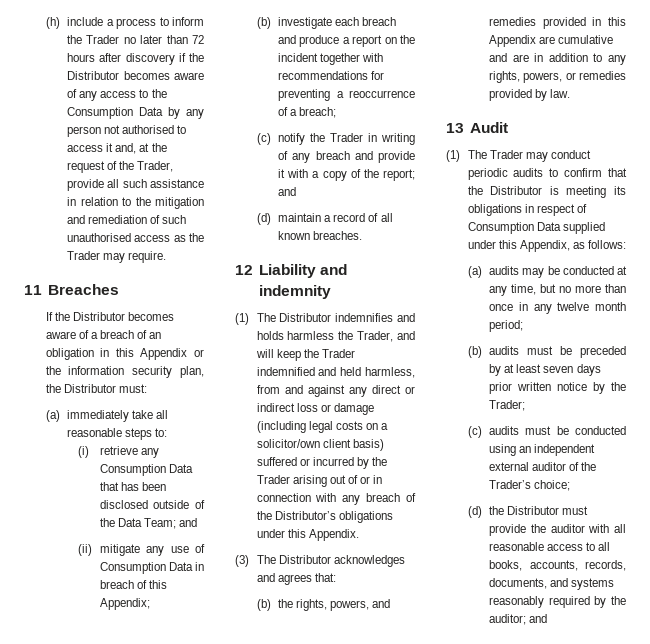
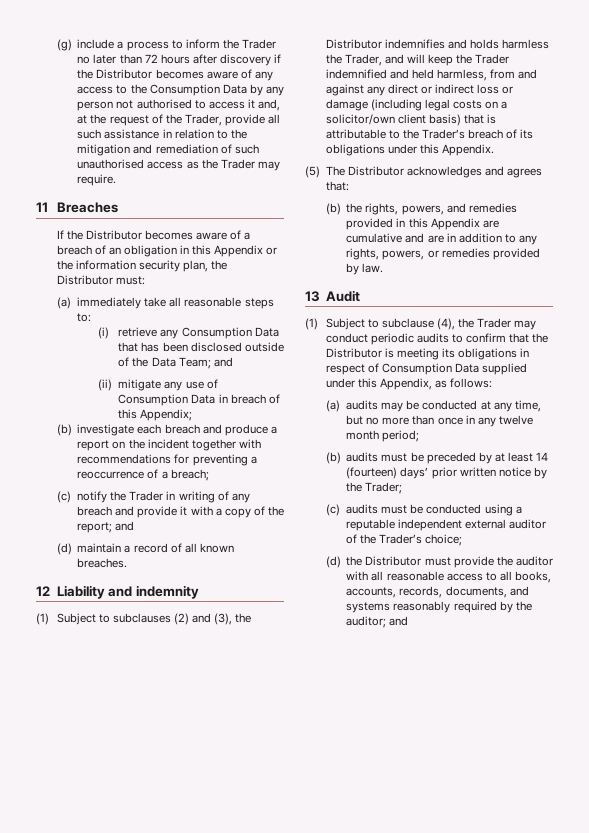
[45,17,60,29] (h) -> [56,39,72,51] (g)
[256,313,276,322] The -> [56,613,252,625] Subject to subclauses (2) and (3), the
[256,457,387,469] [256,475,383,487] [256,493,416,505] [256,511,336,520] suffered or incurred by the Trader arising out of or in connection with any breach of the Distributor’s -> [463,114,496,124] [325,129,534,139] that is attributable to the Trader’s breach of its
[235,555,249,567] (3) -> [305,166,320,178] (5)
[467,150,487,159] The -> [325,318,474,330] Subject to subclause (4), the
[543,364,601,376] seven days -> [536,452,549,461] [346,467,429,479] 14 (fourteen) days’
[519,446,532,453] an -> [515,506,522,514] [346,519,396,531] a reputable

